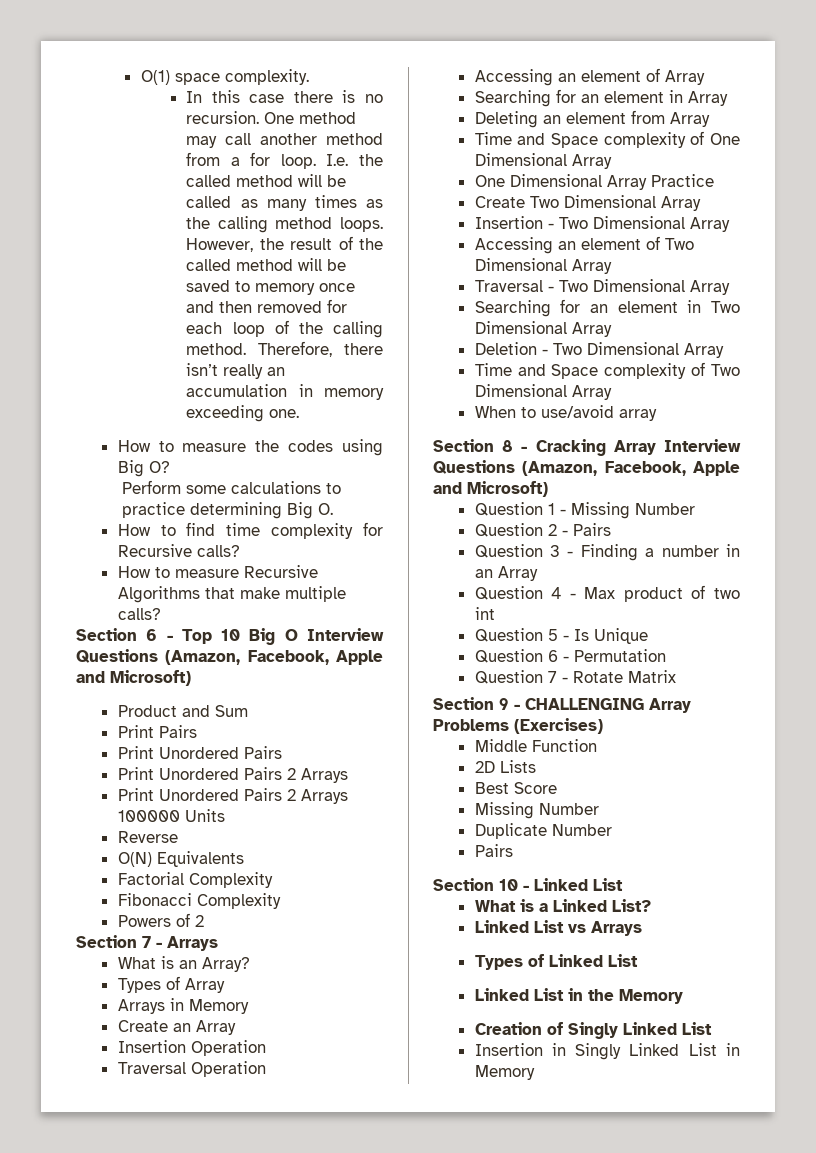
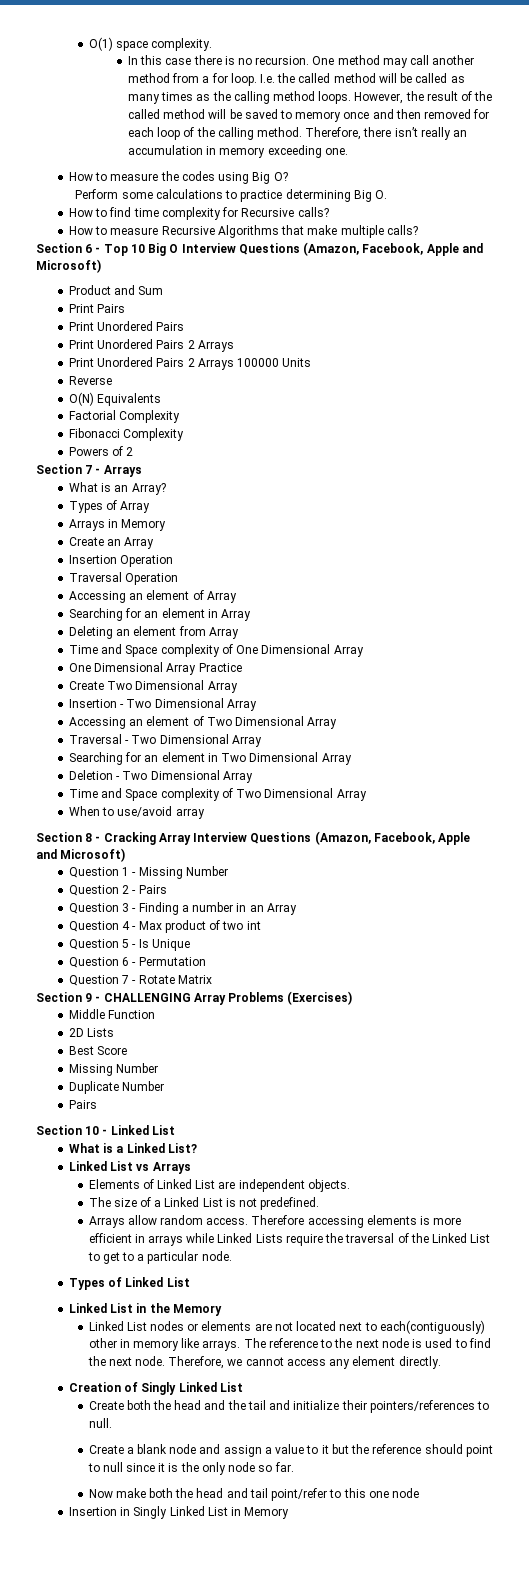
(642, 928) none -> [88,1179,350,1192] [88,1197,320,1210] [88,1215,462,1228] [88,1233,491,1246] [87,1251,232,1264] // Elements of Linked List are independent objects. // The size of a Linked List is not predefined. // Arrays allow random access. Therefore accessing elements is more efficient in arrays while Linked Lists require the traversal of the Linked List to get to a particular node.
(683, 996) none -> [88,1320,485,1334] [88,1338,491,1351] [87,1356,441,1369] // Linked List nodes or elements are not located next to each(contiguously) other in memory like arrays. The reference to the next node is used to find the next node. Therefore, we cannot access any element directly.
(712, 1028) none -> [88,1400,490,1413] [88,1418,112,1428] [88,1444,493,1457] [87,1462,294,1475] [88,1488,420,1501] // Create both the head and the tail and initialize their pointers/references to null. // Create a blank node and assign a value to it but the reference should point to null since it is the only node so far. // Now make both the head and tail point/refer to this one node

